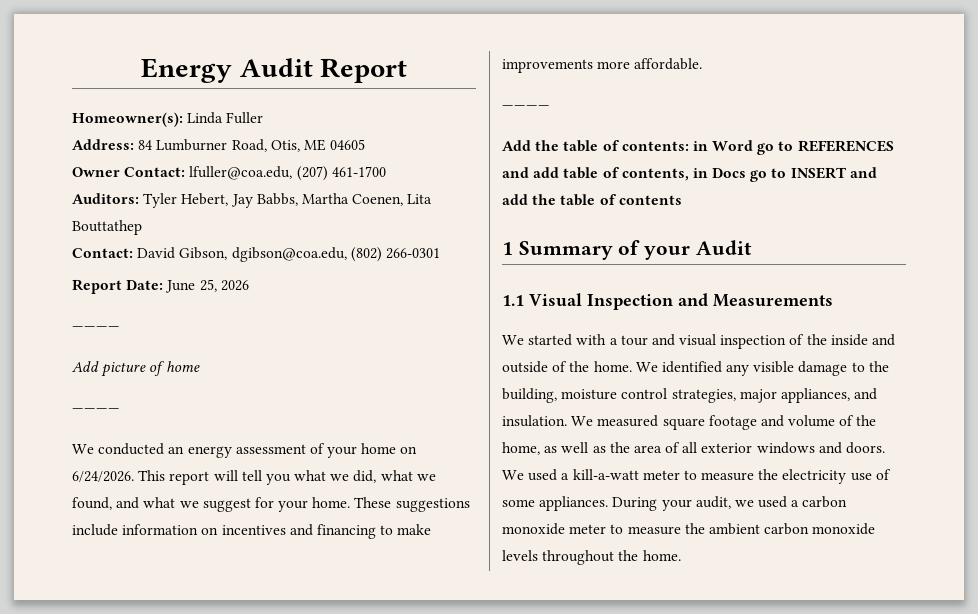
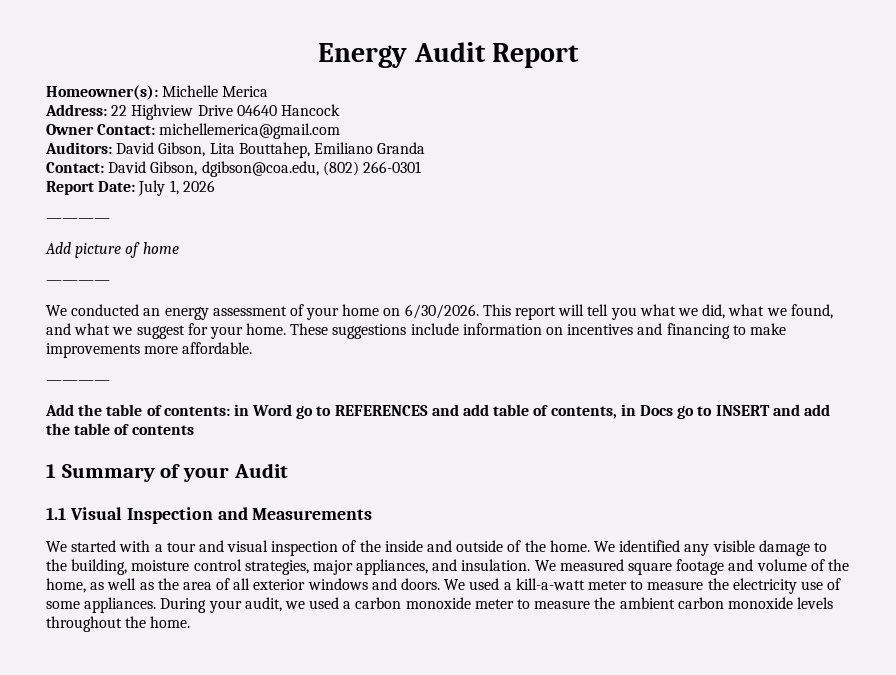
[187,112,264,124] Linda Fuller -> [162,85,269,97] Michelle Merica
[138,139,366,152] [72,166,386,181] [72,193,433,208] [72,220,142,235] 84 Lumburner Road, Otis, ME 04605 // Owner Contact: lfuller@coa.edu, (207) 461-1700 // Auditors: Tyler Hebert, Jay Babbs, Martha Coenen, Lita Bouttathep -> [111,104,340,120] [46,123,341,139] [45,142,426,158] 22 Highview Drive 04640 Hancock // Owner Contact: michellemerica@gmail.com // Auditors: David Gibson, Lita Bouttahep, Emiliano Granda
[165,279,217,293] June 25, -> [138,180,179,196] July 1,
[72,471,134,482] 6/24/2026. -> [404,304,479,319] 6/30/2026.

